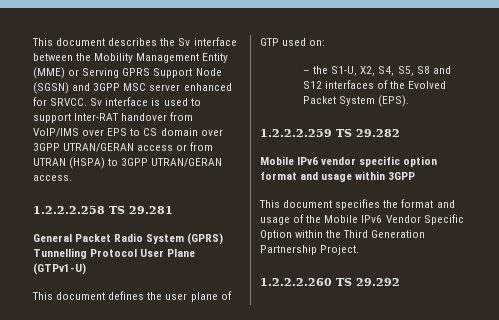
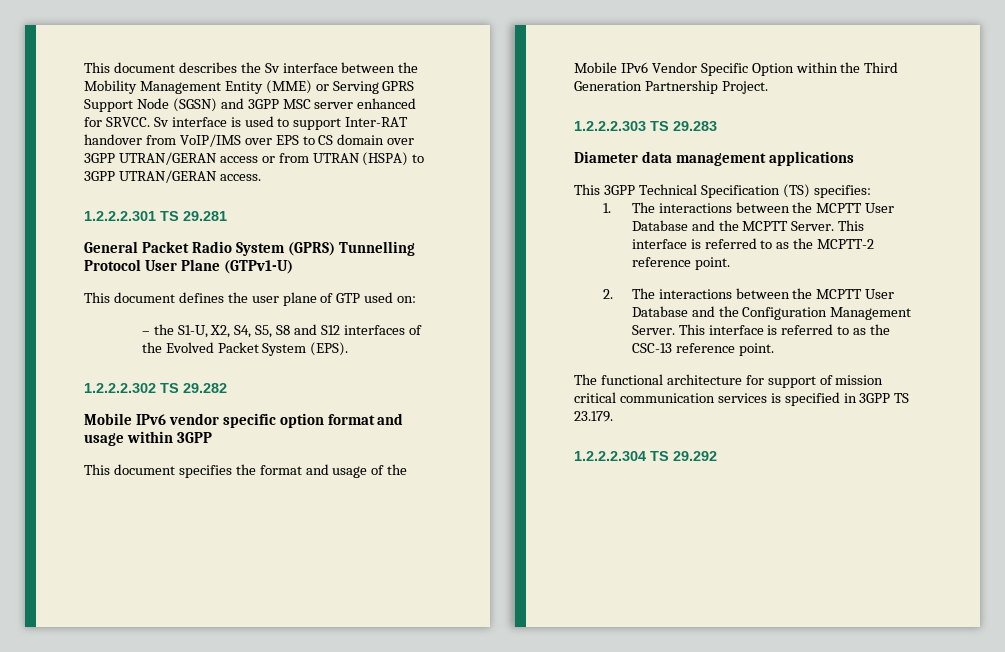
[33,206,105,214] 1.2.2.2.258 -> [84,211,156,221] 1.2.2.2.301
[260,129,332,137] 1.2.2.2.259 -> [84,383,156,393] 1.2.2.2.302
[260,278,332,286] 1.2.2.2.260 -> [574,121,717,131] [574,151,854,166] [574,184,871,198] [602,202,895,213] [631,220,865,231] [631,238,875,249] [631,257,730,270] [602,288,895,299] [631,306,912,320] [631,324,891,335] [631,343,774,356] [574,374,884,388] [574,392,910,406] [574,411,613,422] [574,451,646,461] 1.2.2.2.303 TS 29.283 // Diameter data management applications // This 3GPP Technical Specification (TS) specifies: // 1. The interactions between the MCPTT User Database and the MCPTT Server. This interface is referred to as the MCPTT-2 reference point. // 2. The interactions between the MCPTT User Database and the Configuration Management Server. This interface is referred to as the CSC-13 reference point. // The functional architecture for support of mission critical communication services is specified in 3GPP TS 23.179. // 1.2.2.2.304

